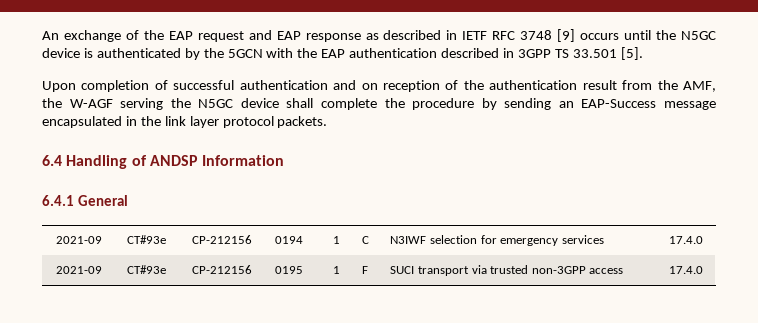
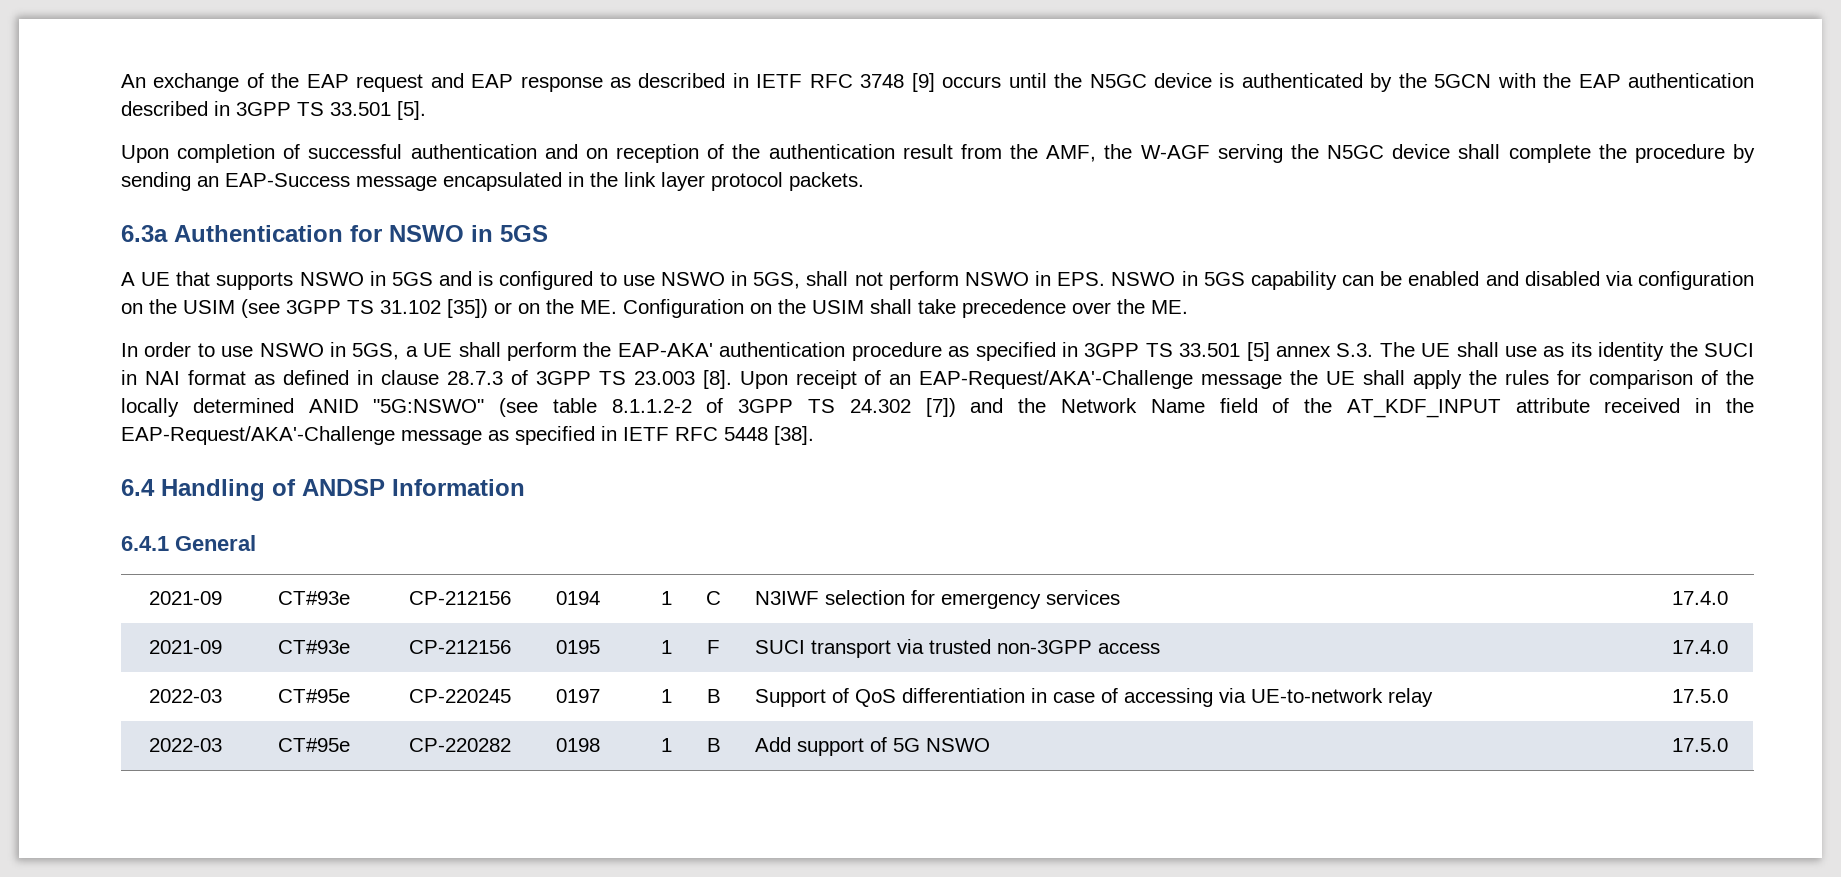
(328, 122) none -> [121,225,548,242] [121,271,1755,290] [121,299,1188,318] [121,342,1754,361] [121,370,1755,389] [121,398,1755,418] [121,426,814,445] // 6.3a Authentication for NSWO in 5GS // A UE that supports NSWO in 5GS and is configured to use NSWO in 5GS, shall not perform NSWO in EPS. NSWO in 5GS capability can be enabled and disabled via configuration on the USIM (see 3GPP TS 31.102 [35]) or on the ME. Configuration on the USIM shall take precedence over the ME. // In order to use NSWO in 5GS, a UE shall perform the EAP-AKA' authentication procedure as specified in 3GPP TS 33.501 [5] annex S.3. The UE shall use as its identity the SUCI in NAI format as defined in clause 28.7.3 of 3GPP TS 23.003 [8]. Upon receipt of an EAP-Request/AKA'-Challenge message the UE shall apply the rules for comparison of the locally determined ANID "5G:NSWO" (see table 8.1.1.2-2 of 3GPP TS 24.302 [7]) and the Network Name field of the AT_KDF_INPUT attribute received in the EAP-Request/AKA'-Challenge message as specified in IETF RFC 5448 [38].
(703, 270) none -> [149,689,222,703] [277,689,350,703] [409,689,511,703] [556,689,601,703] [660,689,672,703] [706,689,721,703] [755,688,1434,707] [1671,689,1728,703] [149,738,222,752] [277,738,350,752] [409,738,511,752] [556,738,601,752] [660,738,672,752] [706,738,721,752] [755,737,991,756] [1671,738,1728,752] // 2022-03 | CT#95e | CP-220245 | 0197 | 1 | B | Support of QoS differentiation in case of accessing via UE-to-network relay | 17.5.0 // 2022-03 | CT#95e | CP-220282 | 0198 | 1 | B | Add support of 5G NSWO | 17.5.0

